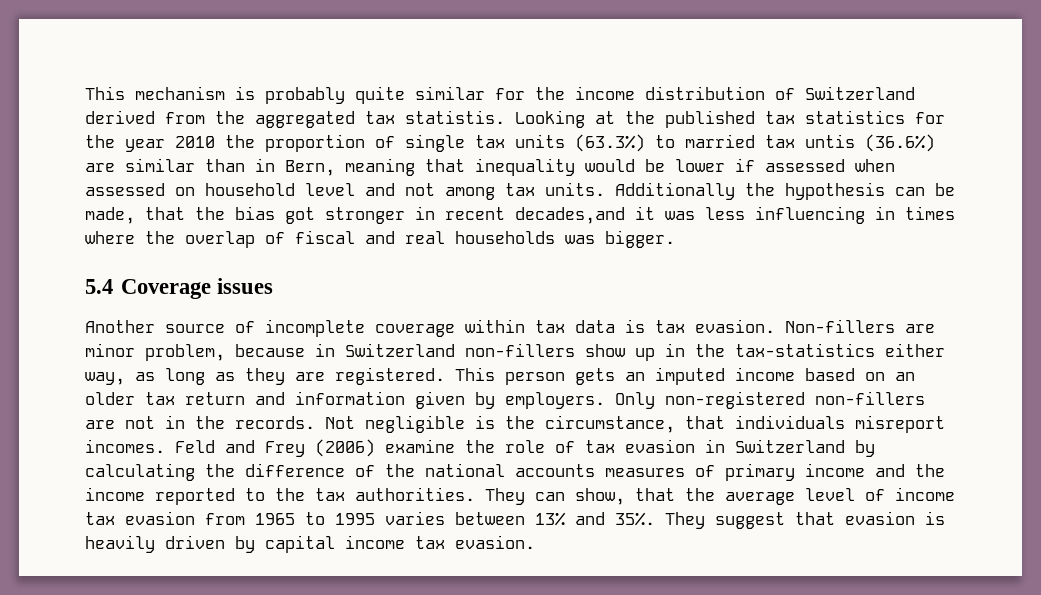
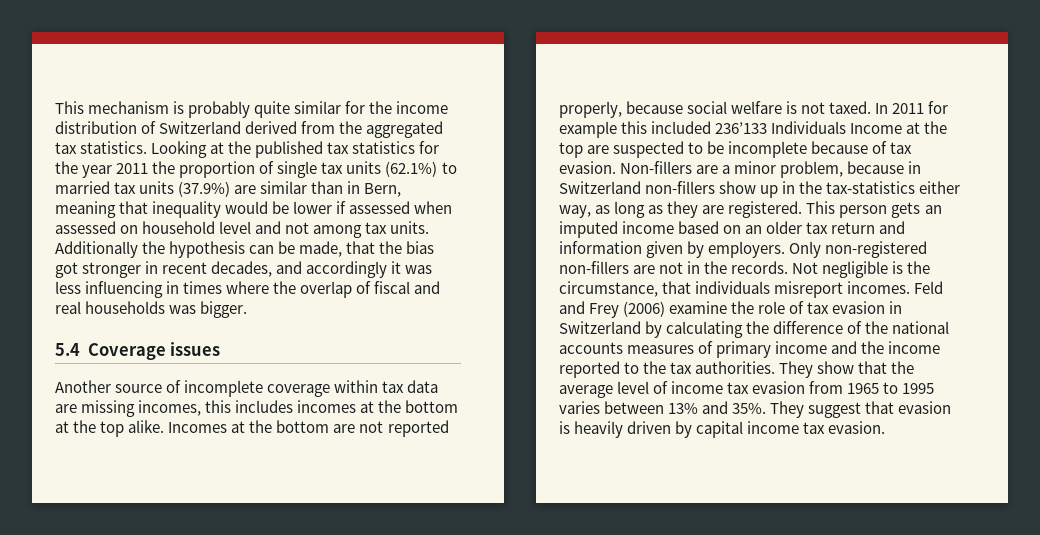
[405,110,505,124] statistis. -> [80,141,148,154] statistics.
[175,136,215,148] 2010 -> [116,163,149,174] 2011
[575,134,645,152] (63.3%) -> [385,161,438,177] (62.1%)
[805,134,935,152] untis (36.6%) -> [139,181,231,197] units (37.9%)
[515,207,625,224] decades,and -> [211,261,388,278] decades, and accordingly
[625,319,645,333] is -> [55,400,459,417] [55,420,449,437] [559,101,949,118] [559,121,948,138] [559,141,888,158] are missing incomes, this includes incomes at the bottom at the top alike. Incomes at the bottom are not reported properly, because social welfare is not taxed. In 2011 for example this included 236’133 Individuals Income at the top are suspected to be incomplete because of
(935, 328) none -> [722,165,731,174] a
[535,488,625,505] can show, -> [817,361,855,374] show

